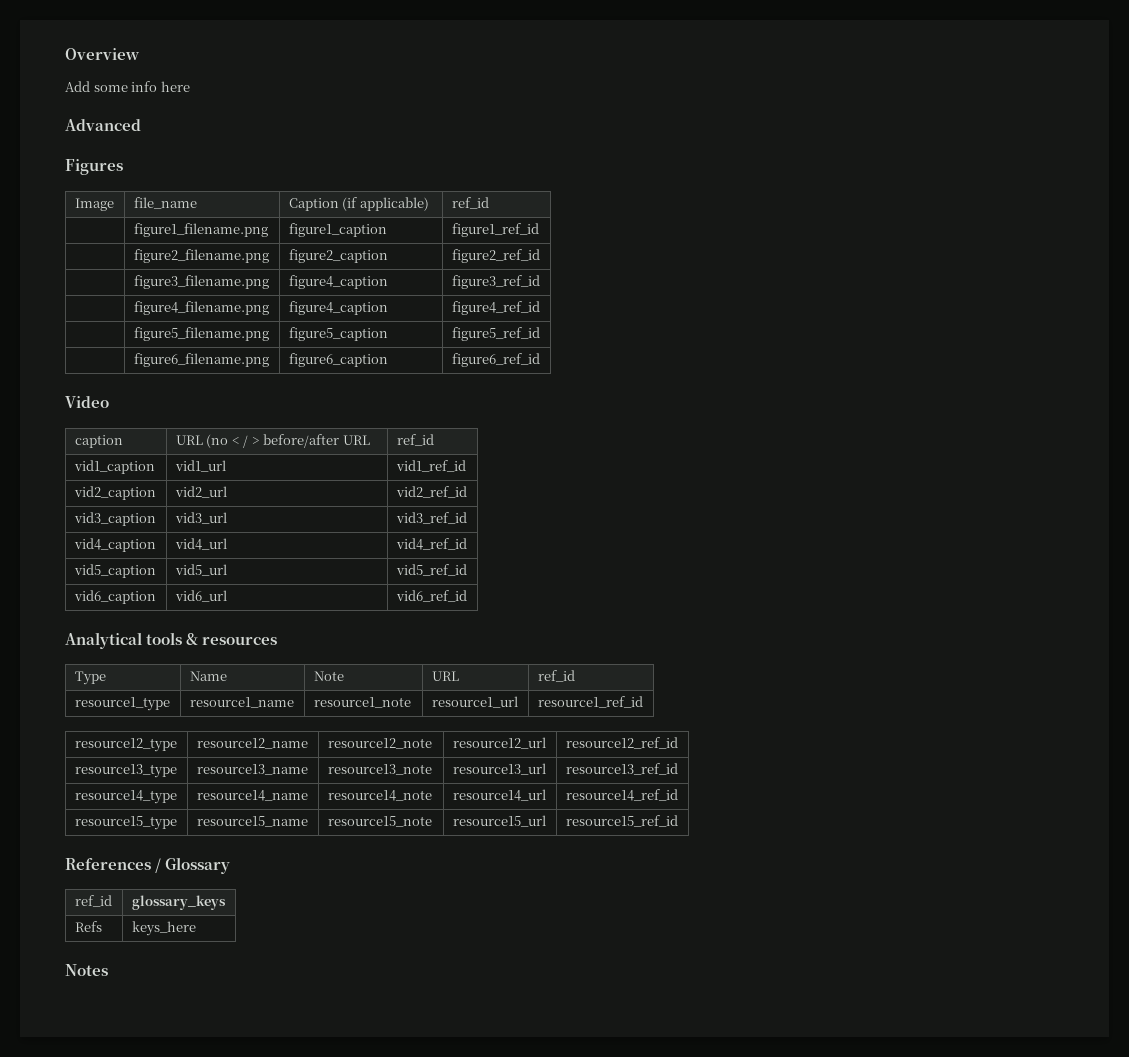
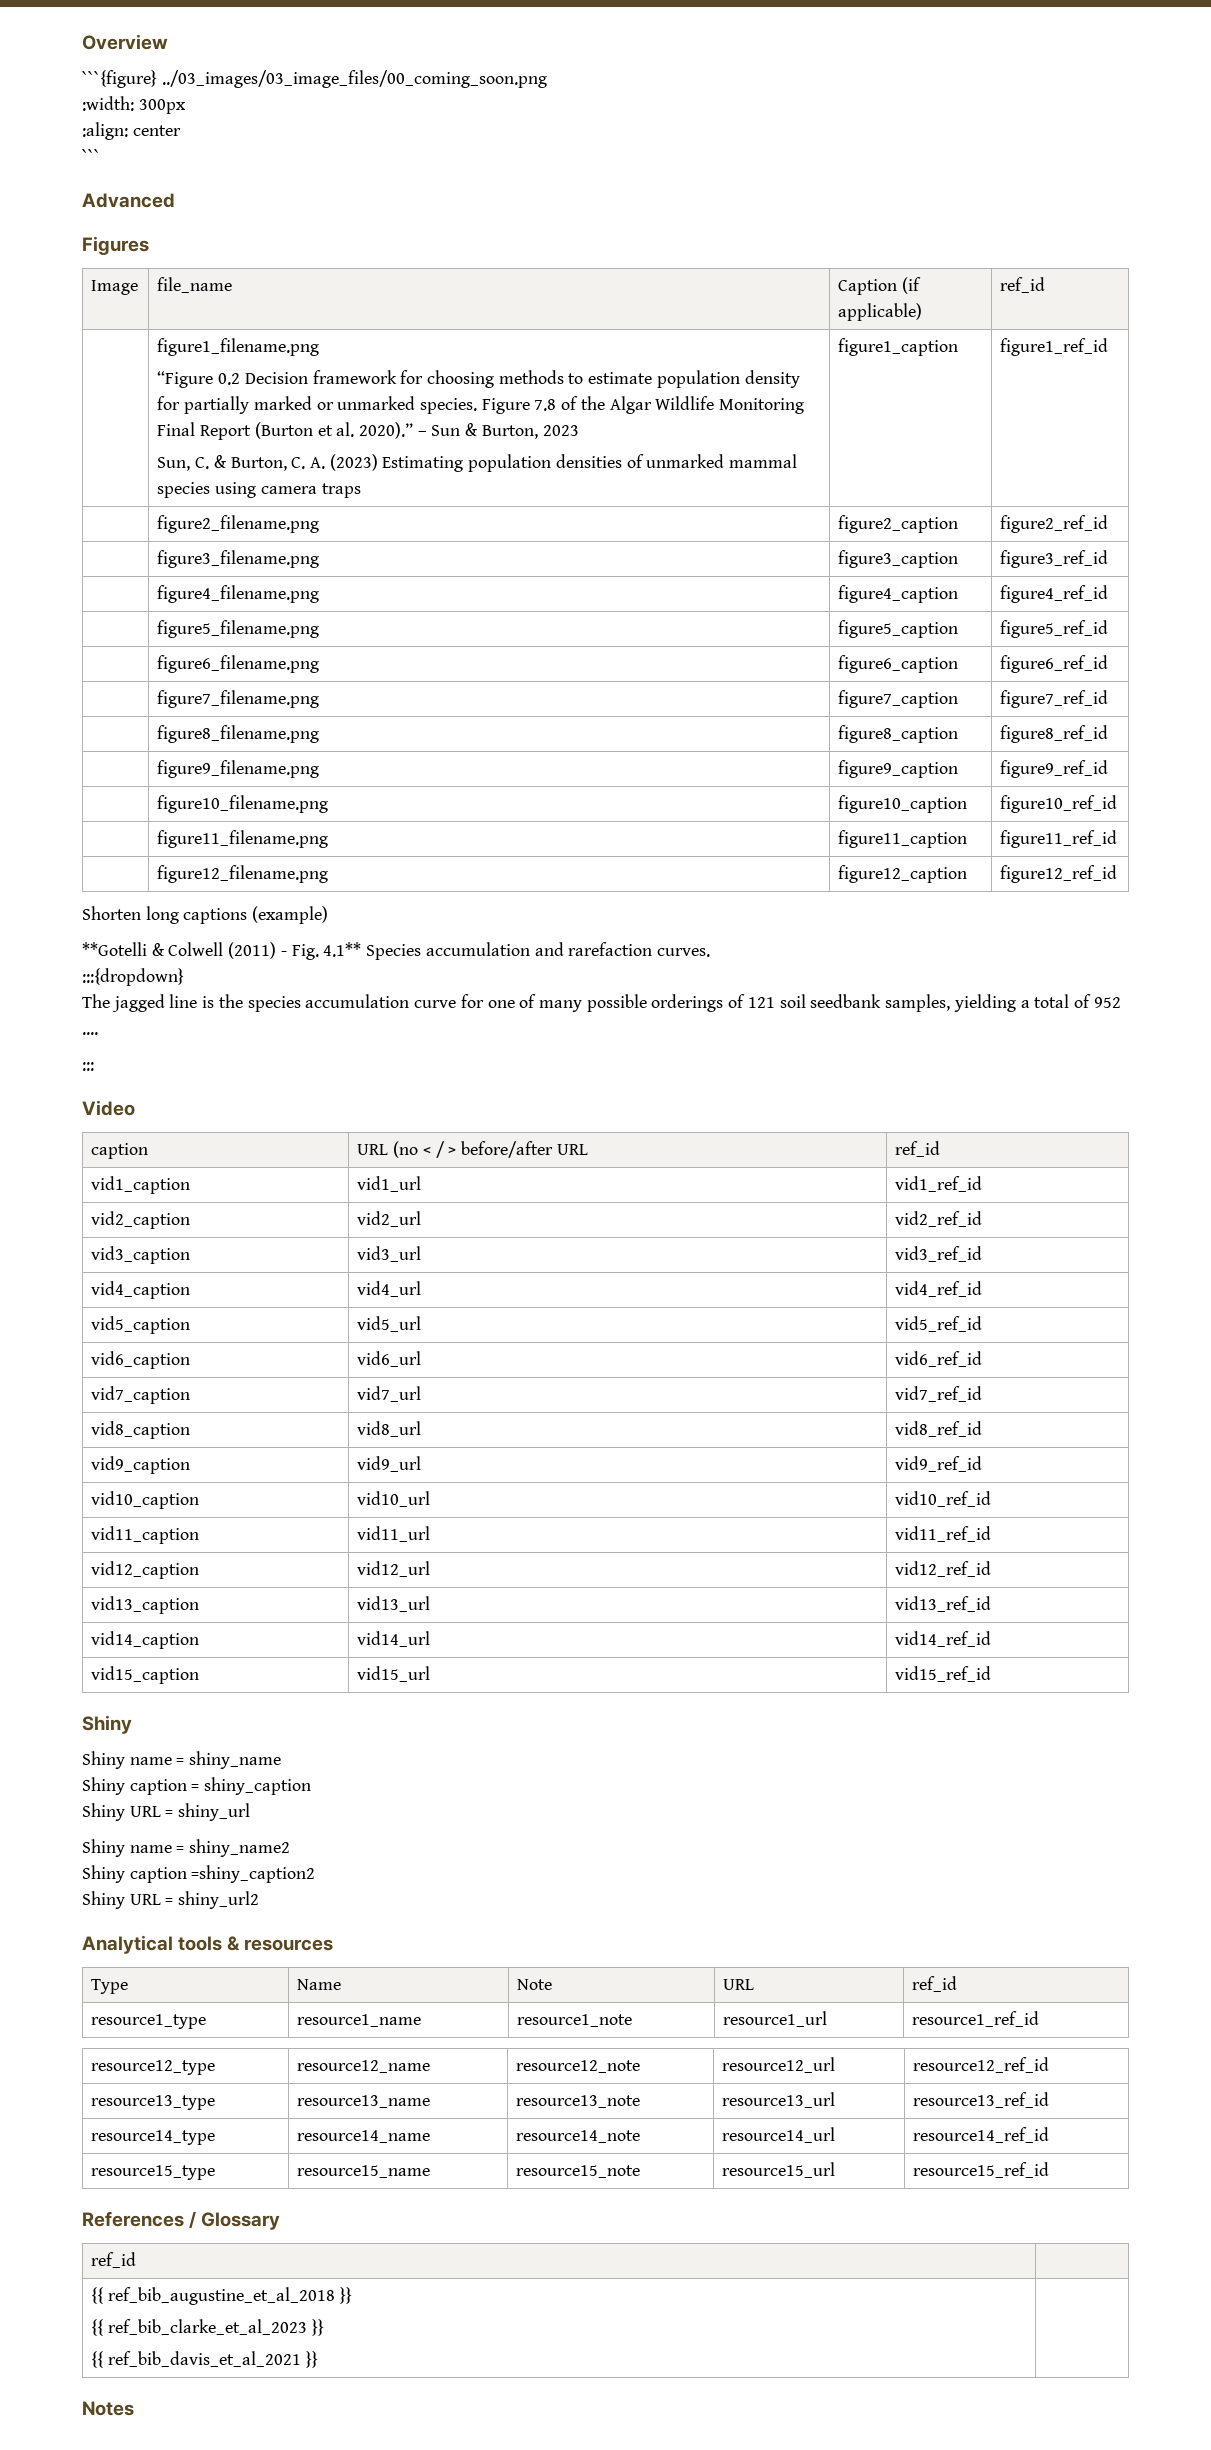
[65,81,190,92] Add some info here -> [82,70,547,88] [82,96,186,114] [82,122,181,140] [82,149,100,162] ```{figure} ../03_images/03_image_files/00_coming_soon.png // :width: 300px // :align: center // ```
(268, 230) none -> [157,370,800,388] [157,396,805,414] [157,422,579,440] [157,454,798,472] [157,482,361,498] // “Figure 0.2 Decision framework for choosing methods to estimate population density for partially marked or unmarked species. Figure 7.8 of the Algar Wildlife Monitoring Final Report (Burton et al. 2020).” – Sun & Burton, 2023 // Sun, C. & Burton, C. A. (2023) Estimating population densities of unmarked mammal species using camera traps
[288,275,388,289] figure4_caption -> [838,550,959,568] figure3_caption
(540, 360) none -> [157,690,320,708] [838,690,959,708] [1000,690,1109,708] [157,725,320,743] [838,725,959,743] [1000,725,1109,743] [157,760,320,778] [838,760,959,778] [1000,760,1109,778] [157,795,329,813] [838,795,968,813] [1000,795,1118,813] [157,830,329,848] [838,830,968,848] [1000,830,1118,848] [157,865,329,883] [838,865,968,883] [1000,865,1118,883] [82,906,329,924] [82,942,710,960] [82,968,184,986] [82,994,1121,1012] [82,1032,98,1035] [82,1062,94,1071] // | figure7_filename.png | figure7_caption | figure7_ref_id // | figure8_filename.png | figure8_caption | figure8_ref_id // | figure9_filename.png | figure9_caption | figure9_ref_id // | figure10_filename.png | figure10_caption | figure10_ref_id // | figure11_filename.png | figure11_caption | figure11_ref_id // | figure12_filename.png | figure12_caption | figure12_ref_id // Shorten long captions (example) // **Gotelli & Colwell (2011) - Fig. 4.1** Species accumulation and rarefaction curves. // :::{dropdown} // The jagged line is the species accumulation curve for one of many possible orderings of 121 soil seedbank samples, yielding a total of 952 .... // :::
(467, 596) none -> [91,1386,191,1404] [357,1386,422,1402] [895,1386,983,1402] [91,1421,191,1439] [357,1421,422,1437] [895,1421,983,1437] [91,1456,191,1474] [357,1456,422,1472] [895,1456,983,1472] [91,1491,200,1509] [357,1491,431,1507] [895,1491,992,1507] [91,1526,200,1544] [357,1526,431,1542] [895,1526,992,1542] [91,1561,200,1579] [357,1561,431,1577] [895,1561,992,1577] [91,1596,200,1614] [357,1596,431,1612] [895,1596,992,1612] [91,1631,200,1649] [357,1631,431,1647] [895,1631,992,1647] [91,1666,200,1684] [357,1666,431,1682] [895,1666,992,1682] [82,1715,132,1734] [82,1751,282,1769] [82,1777,312,1795] [82,1803,251,1821] [82,1839,291,1857] [82,1865,316,1883] [82,1891,260,1909] // vid7_caption | vid7_url | vid7_ref_id // vid8_caption | vid8_url | vid8_ref_id // vid9_caption | vid9_url | vid9_ref_id // vid10_caption | vid10_url | vid10_ref_id // vid11_caption | vid11_url | vid11_ref_id // vid12_caption | vid12_url | vid12_ref_id // vid13_caption | vid13_url | vid13_ref_id // vid14_caption | vid14_url | vid14_ref_id // vid15_caption | vid15_url | vid15_ref_id // Shiny // Shiny name = shiny_name // Shiny caption = shiny_caption // Shiny URL = shiny_url // Shiny name = shiny_name2 // Shiny caption =shiny_caption2 // Shiny URL = shiny_url2
[131,895,226,910] [74,921,102,932] [131,921,196,936] glossary_keys // Refs | keys_here -> [91,2287,352,2305] [91,2319,324,2336] [91,2351,318,2368] // {{ ref_bib_augustine_et_al_2018 }} // {{ ref_bib_clarke_et_al_2023 }} // {{ ref_bib_davis_et_al_2021 }} |

